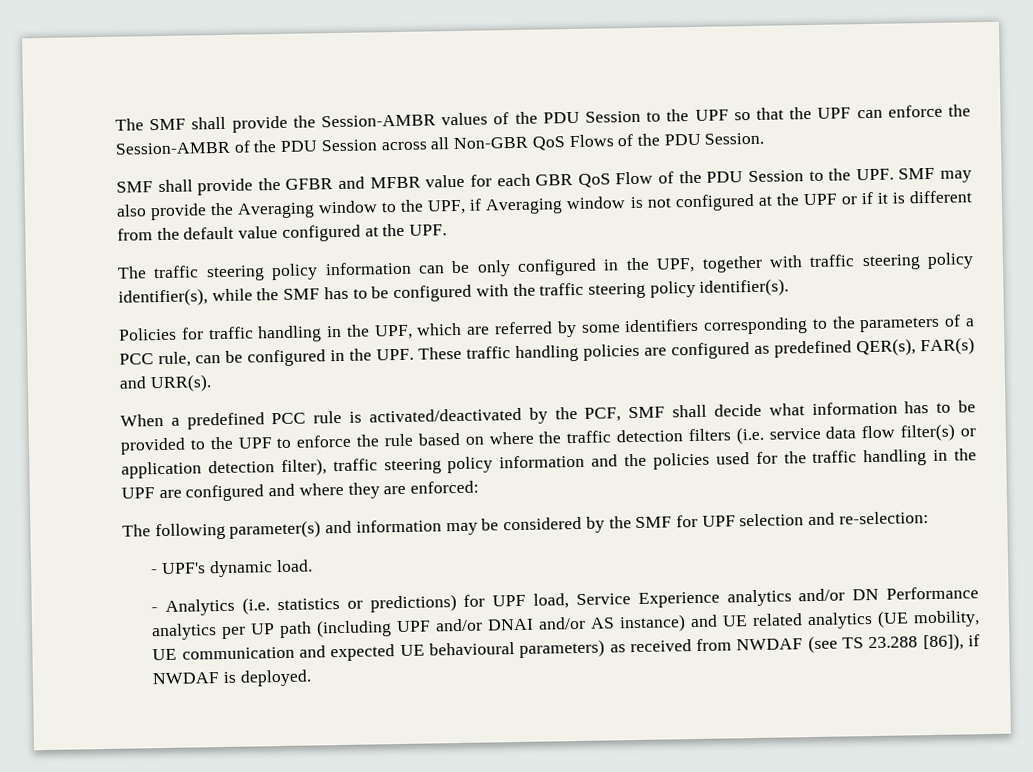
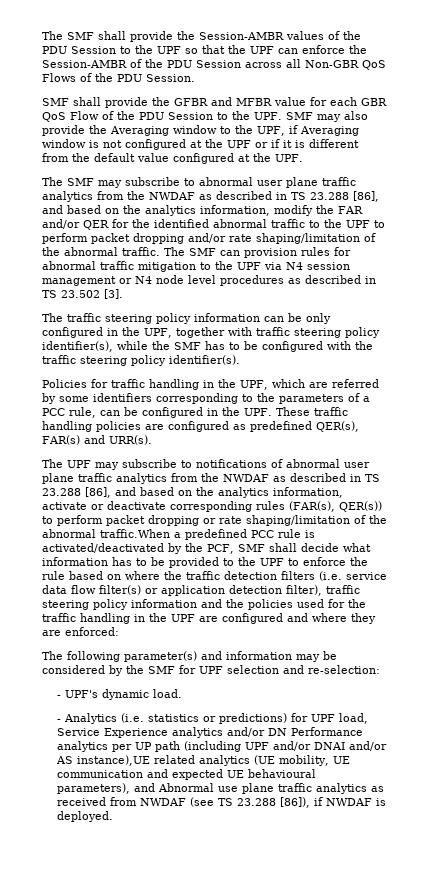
(448, 230) none -> [42,177,356,188] [42,191,379,202] [42,205,363,216] [42,219,385,230] [42,233,376,244] [42,247,351,258] [42,261,350,272] [42,275,376,286] [42,289,123,299] // The SMF may subscribe to abnormal user plane traffic analytics from the NWDAF as described in TS 23.288 [86], and based on the analytics information, modify the FAR and/or QER for the identified abnormal traffic to the UPF to perform packet dropping and/or rate shaping/limitation of the abnormal traffic. The SMF can provision rules for abnormal traffic mitigation to the UPF via N4 session management or N4 node level procedures as described in TS 23.502 [3].
[120,413,164,427] When -> [42,459,370,470] [42,473,380,484] [42,487,343,498] [42,501,382,512] [42,515,387,526] [42,529,170,538] The UPF may subscribe to notifications of abnormal user plane traffic analytics from the NWDAF as described in TS 23.288 [86], and based on the analytics information, activate or deactivate corresponding rules (FAR(s), QER(s)) to perform packet dropping or rate shaping/limitation of the abnormal traffic.When
[619,614,749,633] instance) and UE -> [76,755,150,766] instance),UE
[519,639,606,658] parameters) -> [56,783,367,794] parameters), and Abnormal use plane traffic analytics

